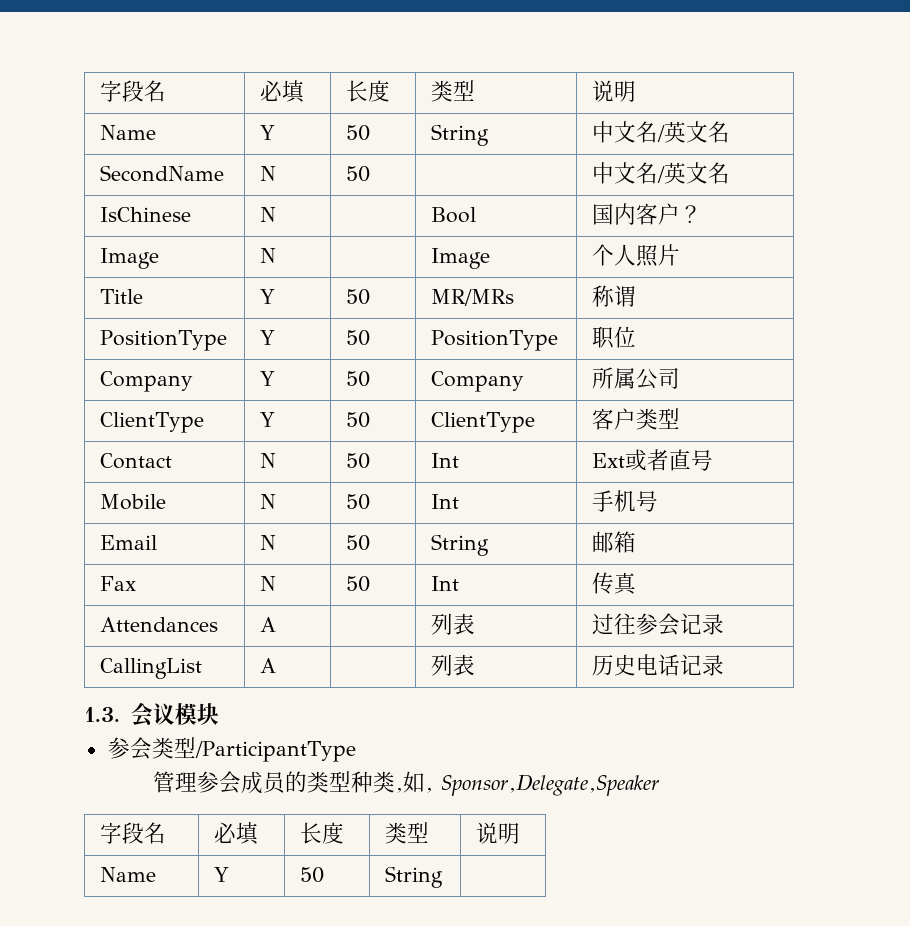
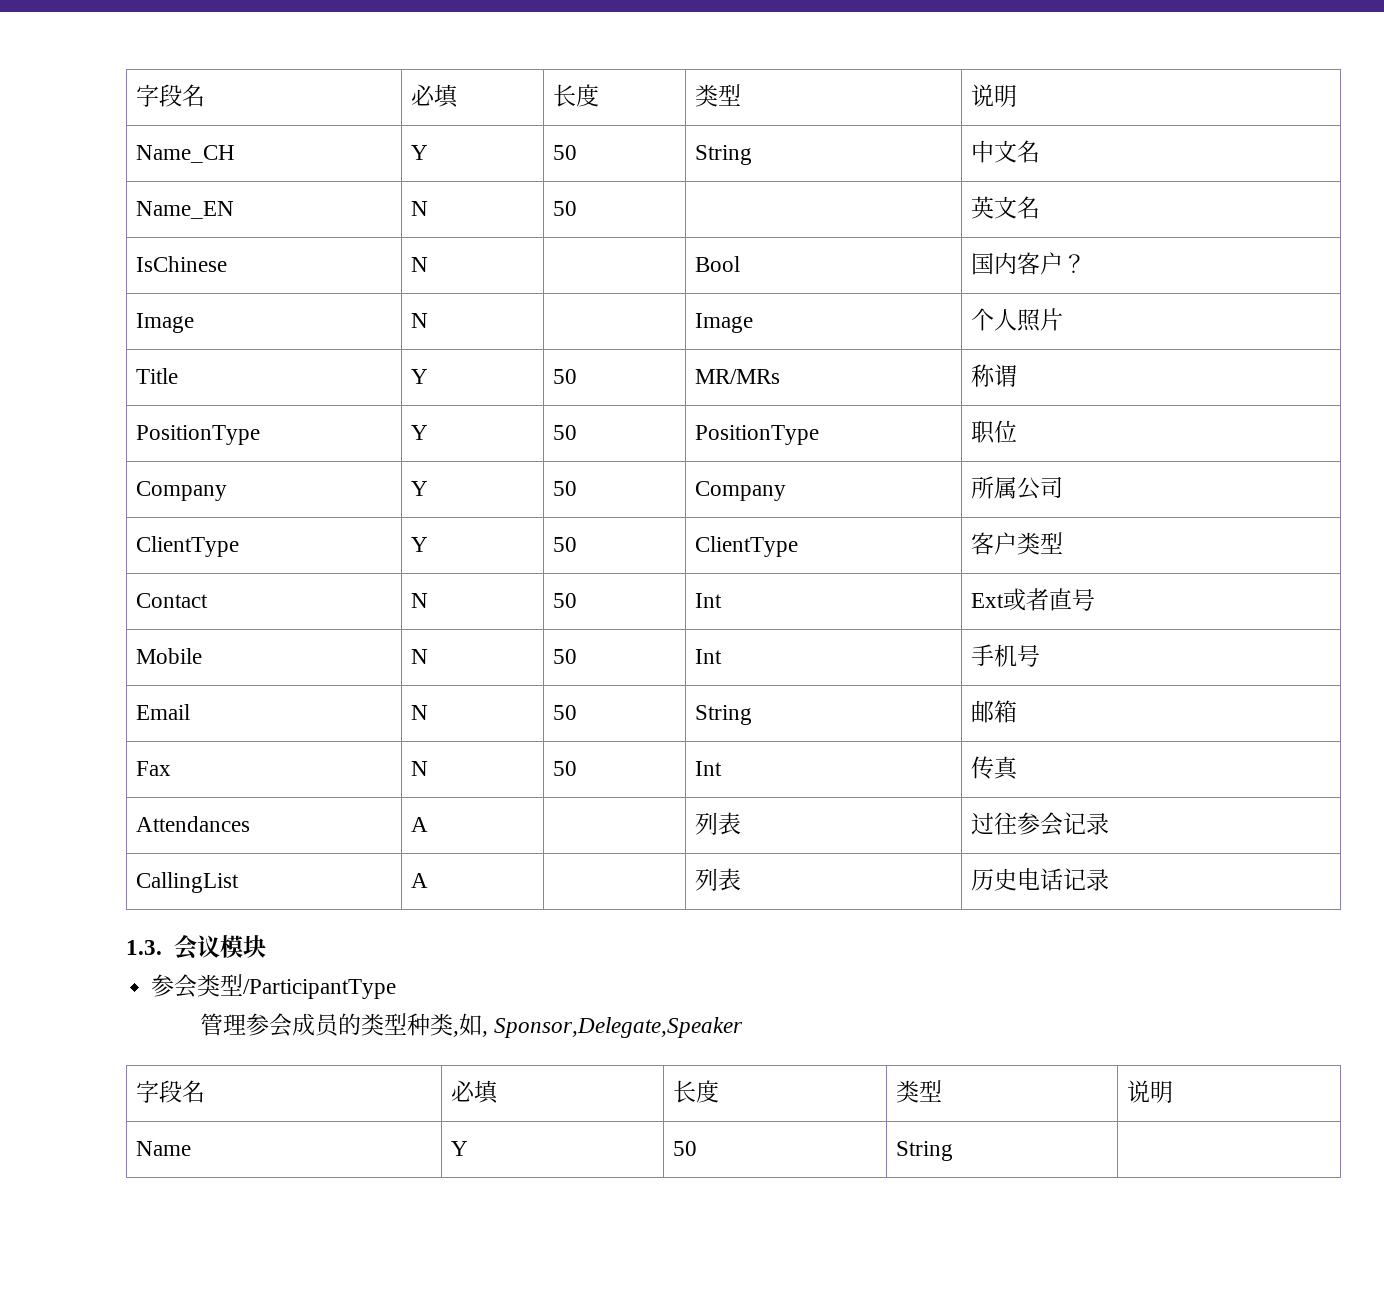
[100,80,167,102] [260,80,306,103] [346,80,391,102] [431,80,476,102] [592,80,637,102] [100,125,157,140] 字段名 | 必填 | 长度 | 类型 | 说明 // Name -> [135,84,205,107] [410,84,459,108] [552,84,599,107] [694,84,741,107] [970,84,1017,107] [135,145,235,163] 字段名 | 必填 | 长度 | 类型 | 说明 // Name_CH
[657,121,731,143] [100,165,225,182] /英文名 // SecondName -> [135,201,234,219] // Name_EN
[592,162,666,184] 中文名/ -> (577, 208) none

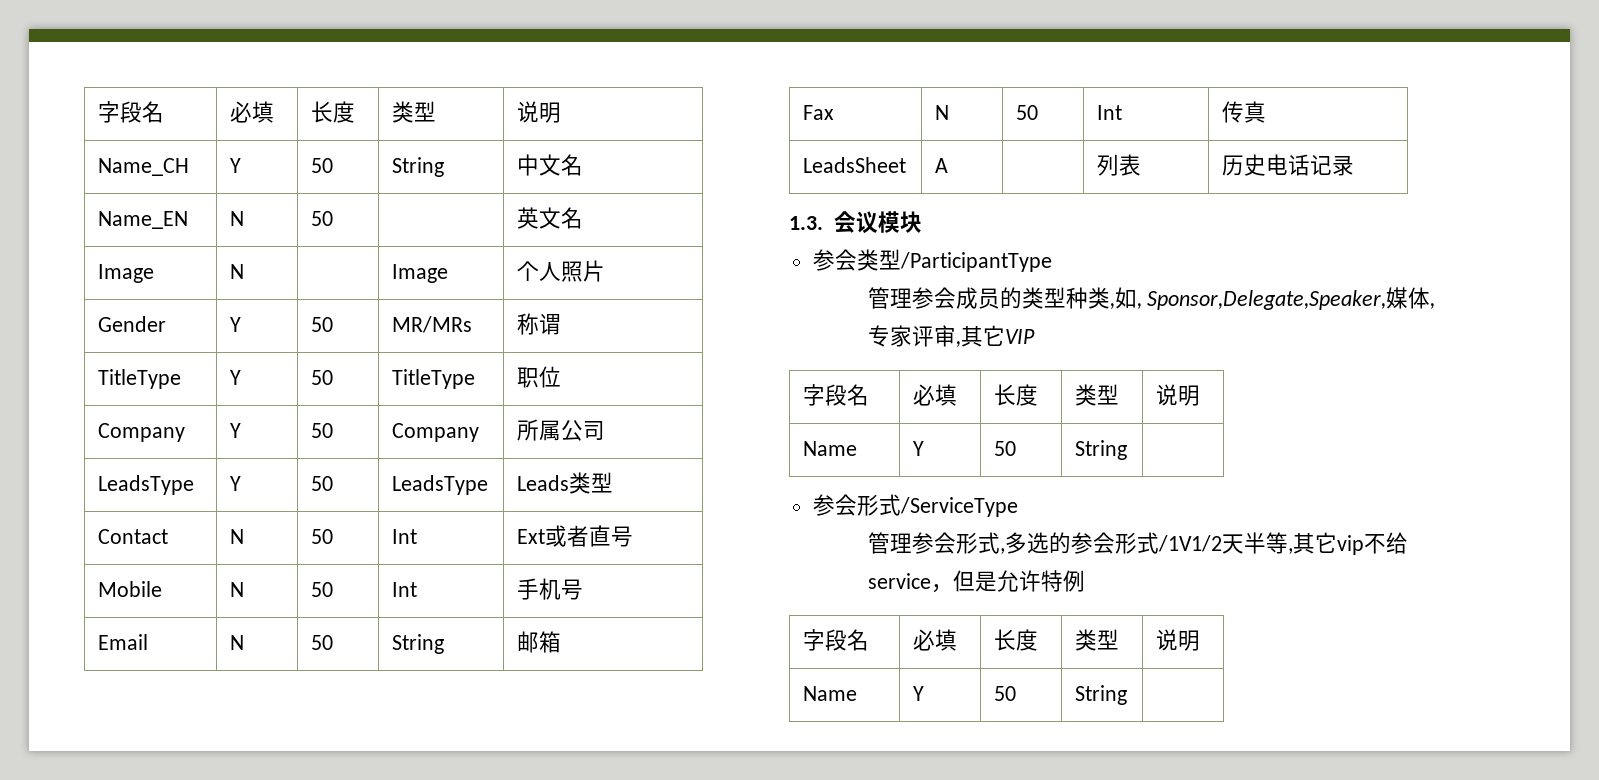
[135,256,227,272] [410,257,428,272] [694,256,740,272] [970,252,1086,275] // IsChinese | N | | Bool | 国内客户？ -> (584, 218) none
[135,368,178,384] Title -> [98,316,167,332] Gender
[135,425,260,445] [410,425,428,440] [552,425,577,440] [694,425,819,445] PositionType | Y | 50 | PositionType -> [98,369,182,389] [230,370,242,385] [311,370,334,385] [392,369,476,389] TitleType | Y | 50 | TitleType
[135,536,239,557] [410,537,428,552] [552,537,577,552] [694,536,798,557] [970,532,1017,555] ClientType | Y | 50 | ClientType | 客户 -> [98,475,195,495] [230,476,242,491] [311,476,334,491] [392,475,489,495] [517,475,570,491] LeadsType | Y | 50 | LeadsType | Leads
[135,816,250,832] [410,817,428,832] [694,812,741,835] [970,812,1109,836] [135,872,239,893] Attendances | A | | 列表 | 过往参会记录 // CallingList -> [803,157,907,173] LeadsSheet
[493,1017,743,1038] Sponsor,Delegate,Speaker -> [1147,287,1436,310] [867,325,1035,347] Sponsor,Delegate,Speaker,媒体,专家评审,其它VIP
(953, 1151) none -> [812,494,1018,517] [867,532,1408,555] [867,570,1085,593] [803,629,870,651] [913,629,958,651] [994,629,1039,651] [1075,629,1120,651] [1156,629,1201,651] [803,686,858,701] [913,686,925,701] [994,686,1017,701] [1075,685,1128,705] // 参会形式/ServiceType // 管理参会形式,多选的参会形式/1V1/2天半等,其它vip不给service，但是允许特例 // 字段名 | 必填 | 长度 | 类型 | 说明 // Name | Y | 50 | String |

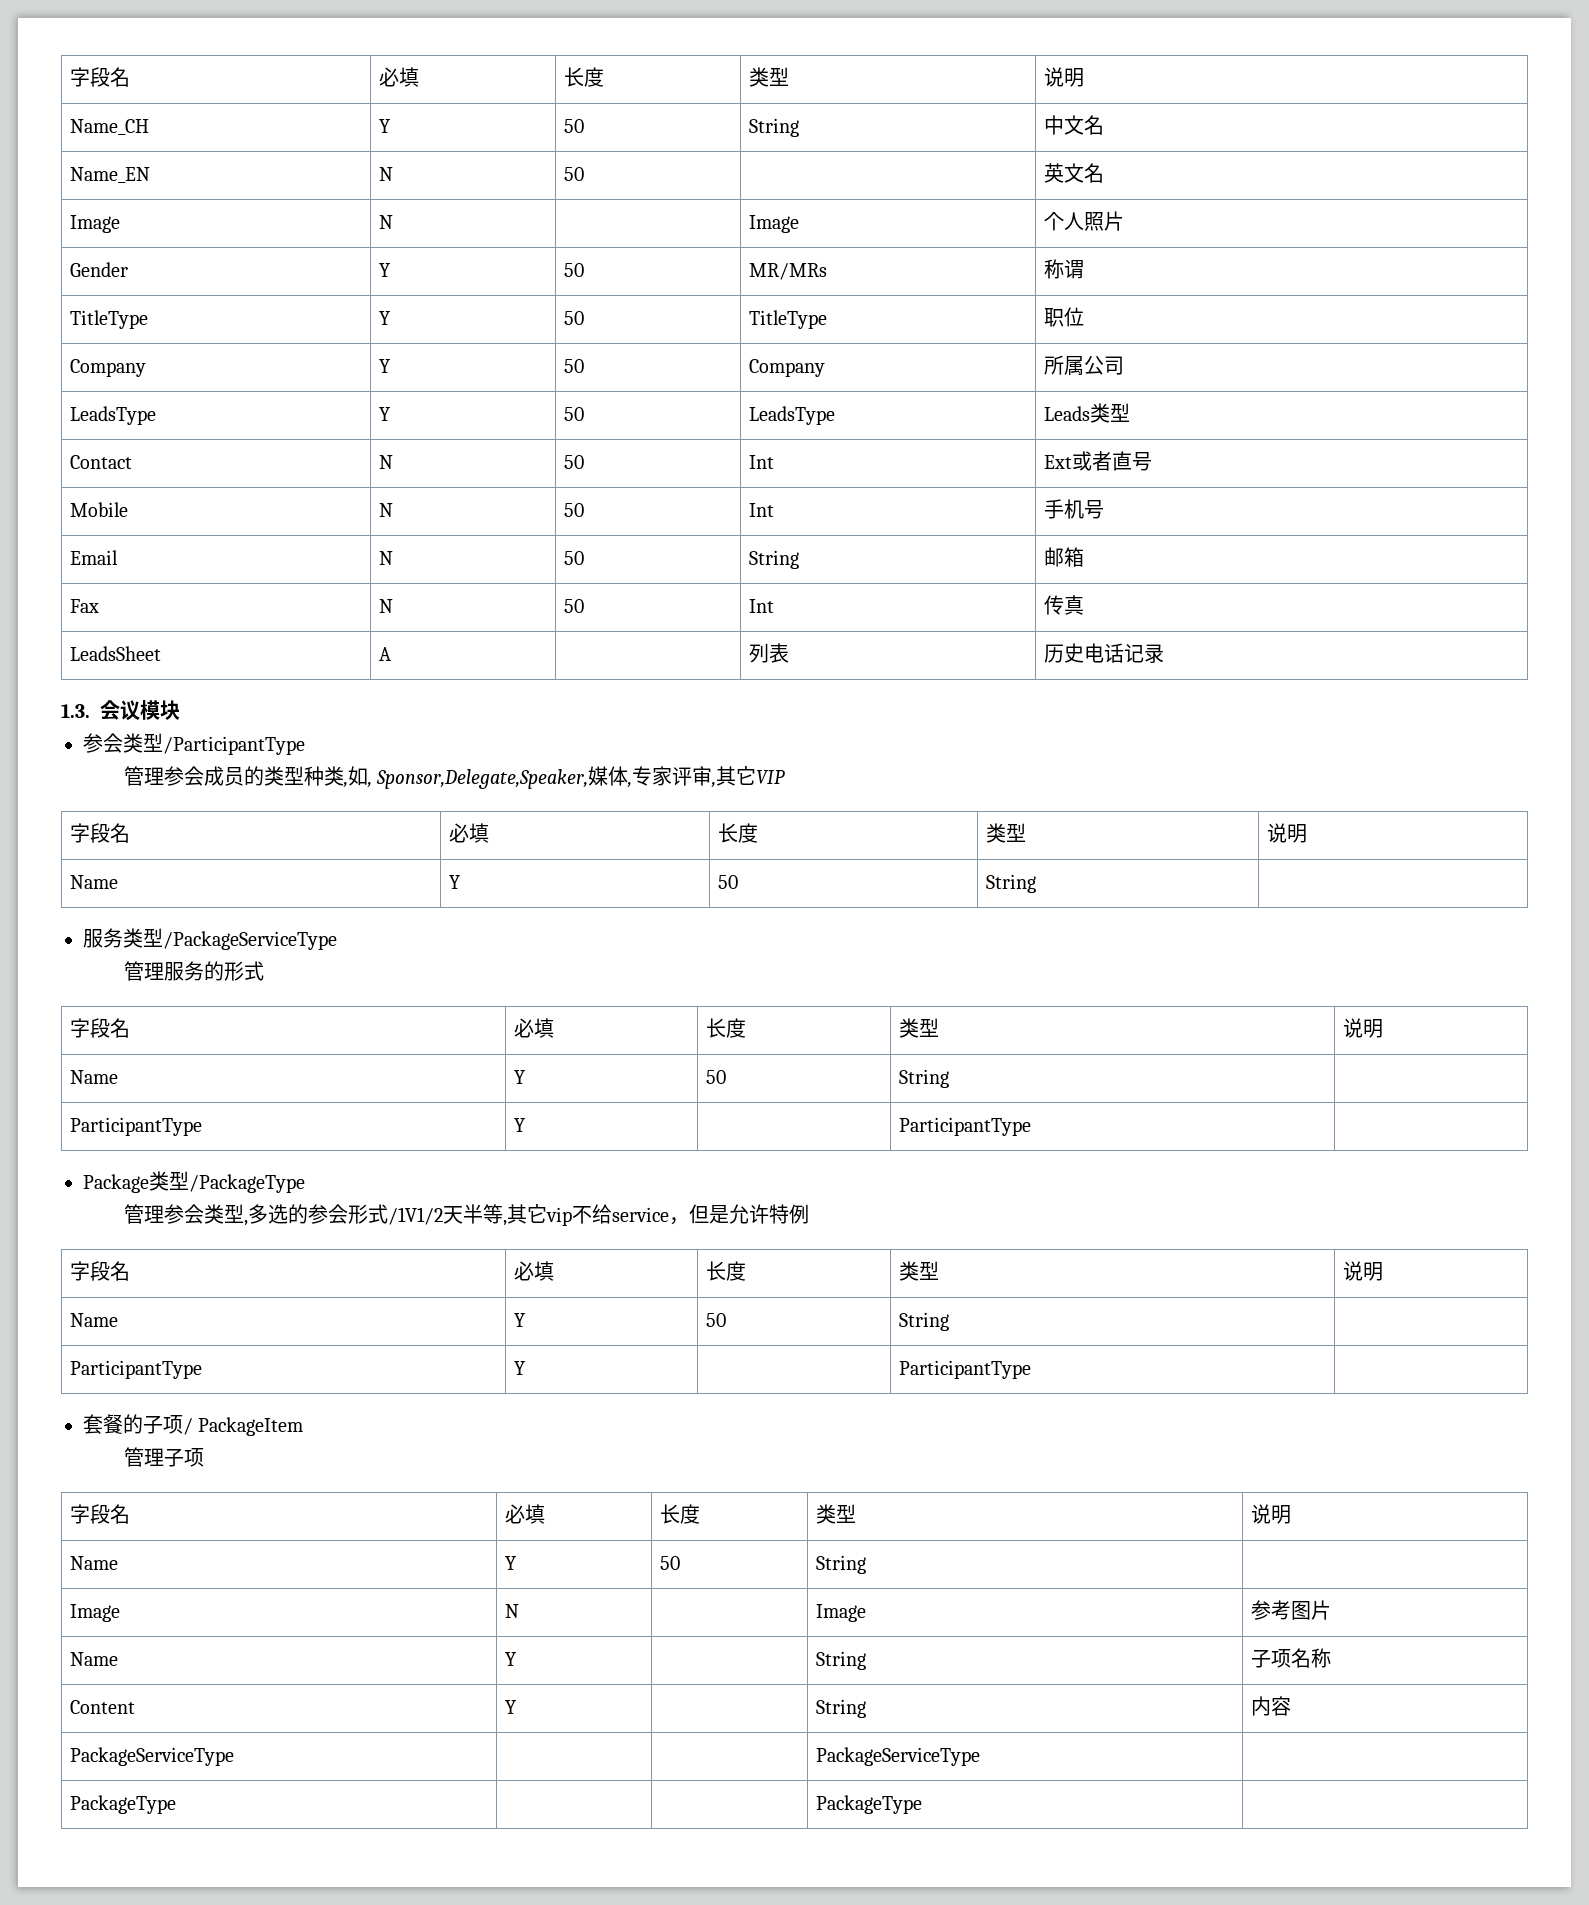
[812,494,1018,517] [867,532,1000,554] 参会形式/ServiceType // 管理参会形式 -> [83,928,337,950] [123,961,264,981] [69,1018,130,1038] [513,1018,554,1038] [705,1018,746,1038] [898,1018,939,1038] [1342,1018,1383,1038] [69,1070,118,1084] [513,1070,526,1084] [705,1070,726,1084] [898,1069,949,1088] [69,1117,202,1136] [513,1118,526,1132] [898,1117,1031,1136] [83,1171,305,1193] [123,1204,244,1224] 服务类型/PackageServiceType // 管理服务的形式 // 字段名 | 必填 | 长度 | 类型 | 说明 // Name | Y | 50 | String | // ParticipantType | Y | | ParticipantType | // Package类型/PackageType // 管理参会类型
(1128, 695) none -> [69,1360,202,1379] [513,1361,526,1375] [898,1360,1031,1379] [83,1414,304,1436] [123,1447,204,1467] [69,1504,130,1524] [504,1504,545,1524] [659,1504,700,1524] [815,1504,856,1524] [1250,1504,1291,1524] [69,1556,118,1570] [504,1556,517,1570] [659,1556,680,1570] [815,1555,866,1574] [69,1604,120,1622] [504,1604,519,1618] [815,1604,866,1622] [1250,1600,1331,1620] [69,1652,118,1666] [504,1652,517,1666] [815,1651,866,1670] [1250,1648,1331,1668] [69,1700,135,1714] [504,1700,517,1714] [815,1699,866,1718] [1250,1696,1291,1716] [69,1747,234,1766] [815,1747,980,1766] [69,1795,176,1814] [815,1795,922,1814] // ParticipantType | Y | | ParticipantType | // 套餐的子项/ PackageItem // 管理子项 // 字段名 | 必填 | 长度 | 类型 | 说明 // Name | Y | 50 | String | // Image | N | | Image | 参考图片 // Name | Y | | String | 子项名称 // Content | Y | | String | 内容 // PackageServiceType | | | PackageServiceType | // PackageType | | | PackageType |

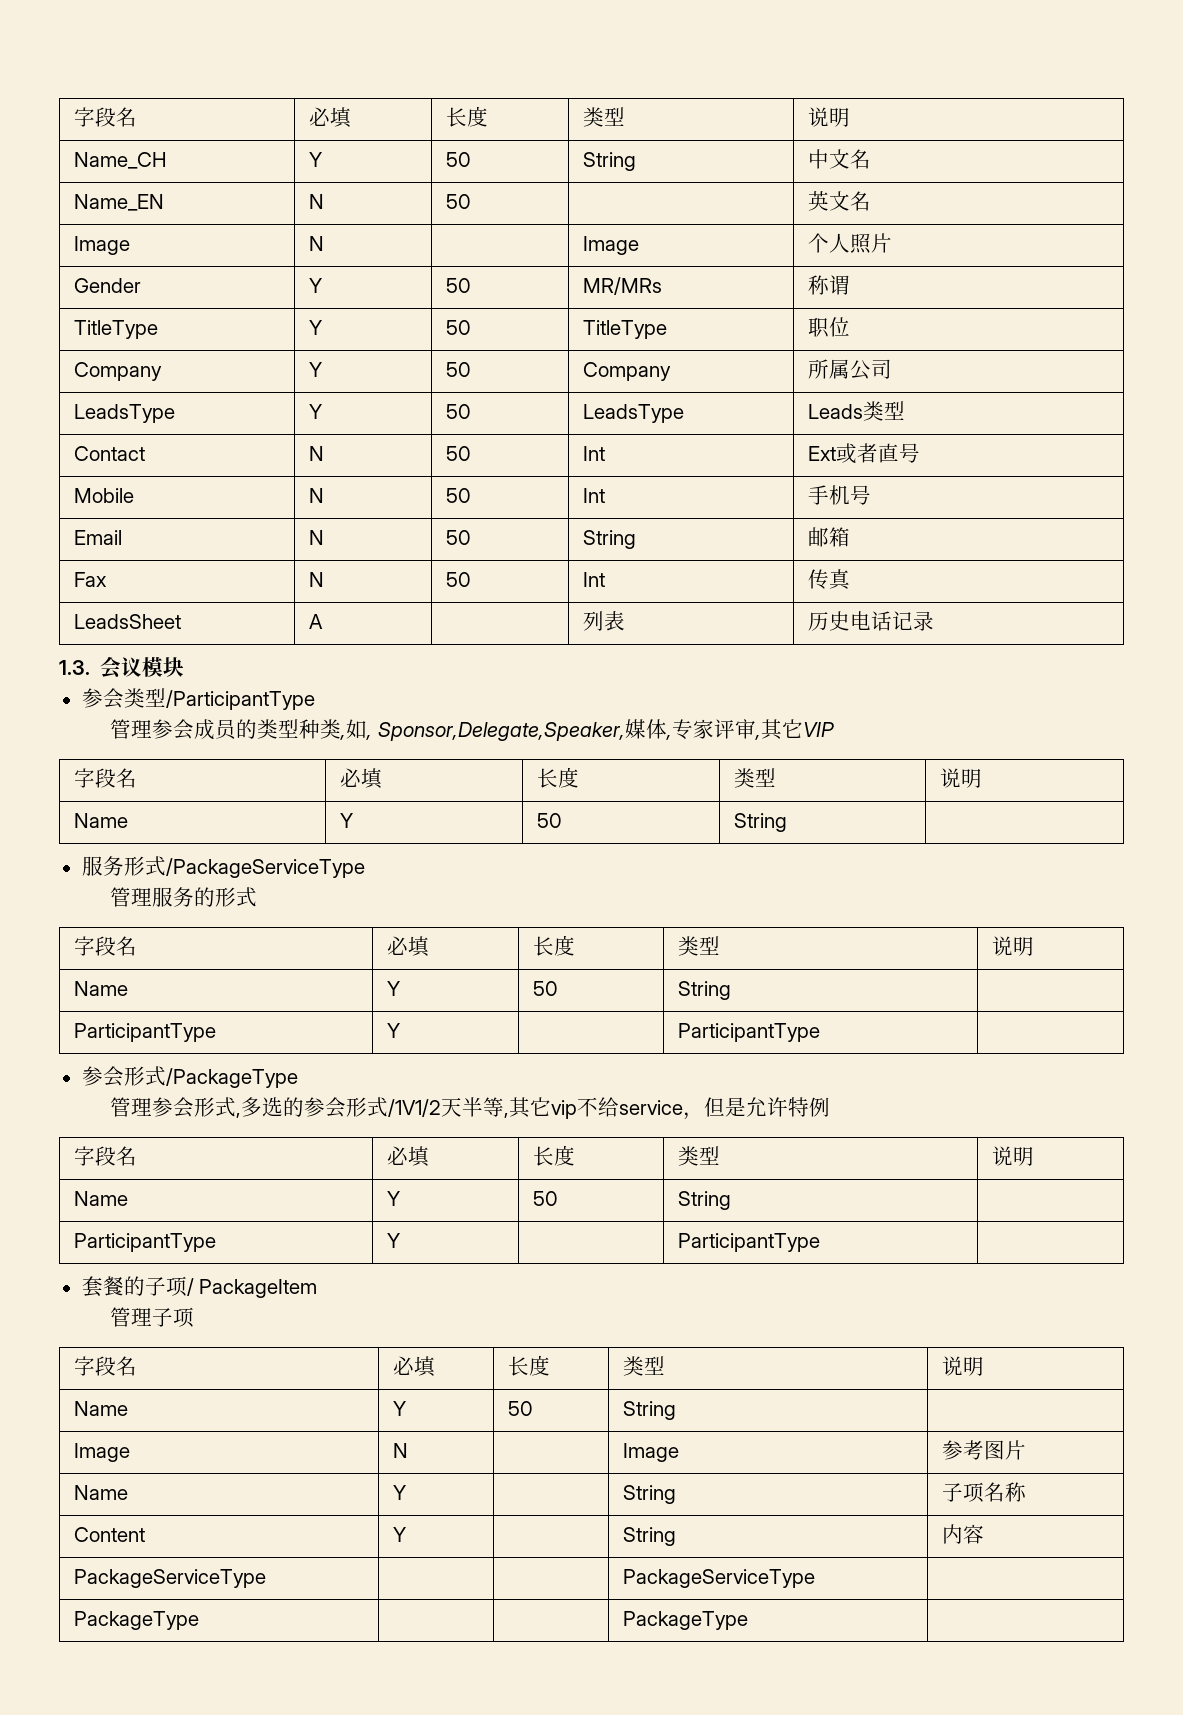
[123,928,163,948] 类型 -> [123,856,166,876] 形式
[83,1171,189,1193] Package类型 -> [81,1066,166,1087] 参会形式
[203,1204,244,1224] 类型 -> [194,1097,237,1117] 形式

